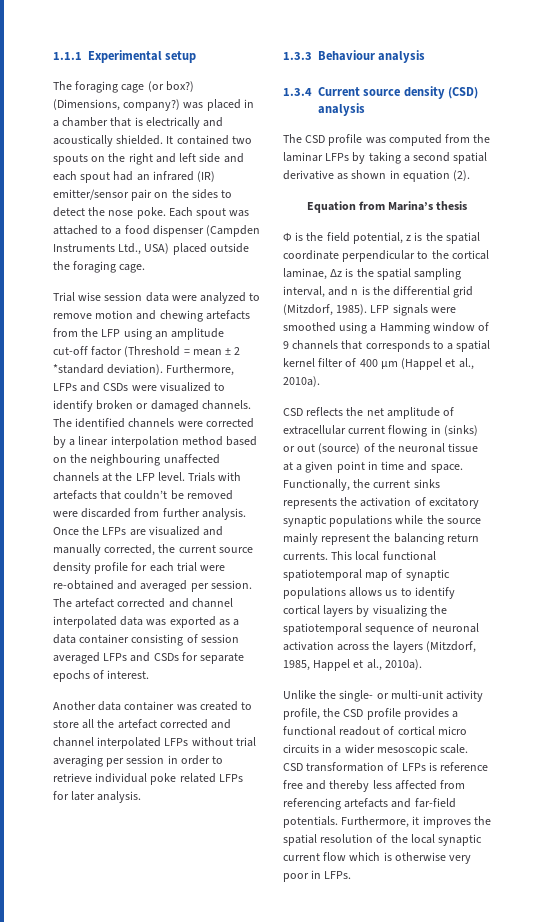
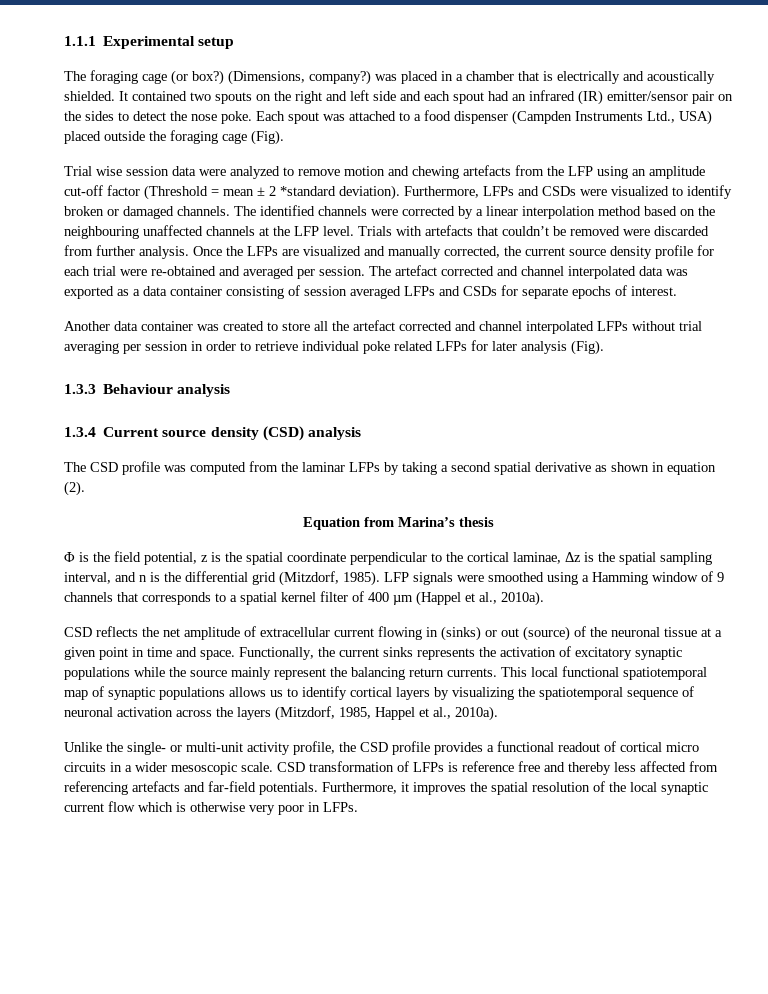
[119,264,146,273] cage. -> [222,130,284,145] cage (Fig).
[97,791,142,803] analysis. -> [521,340,604,355] analysis (Fig).

